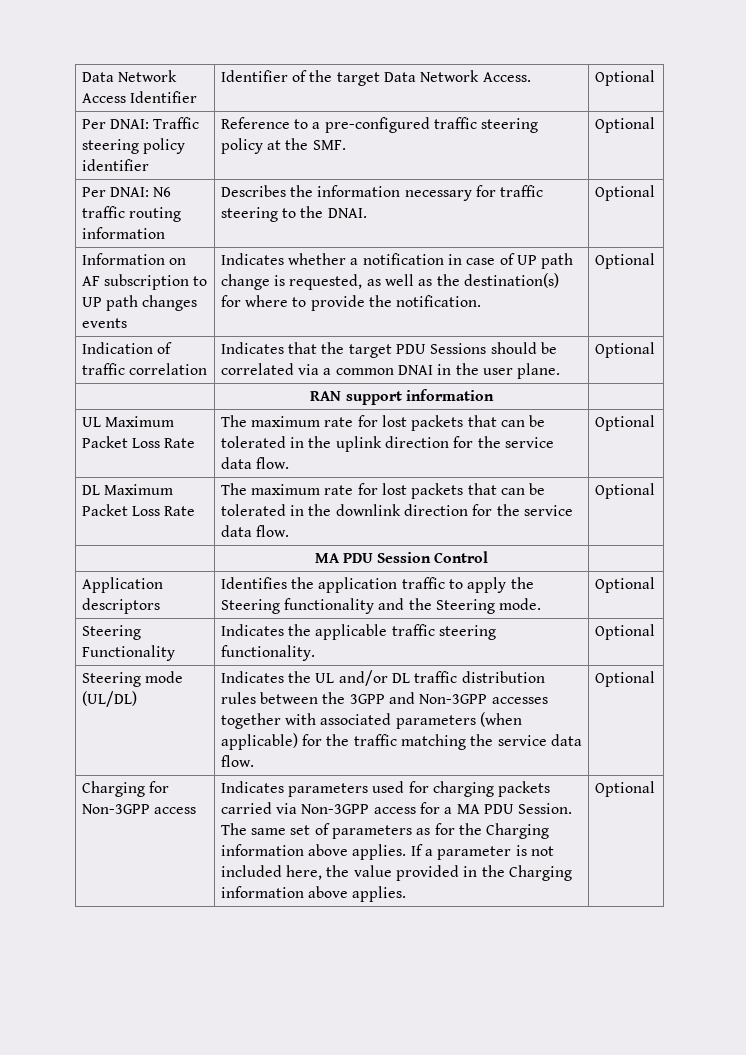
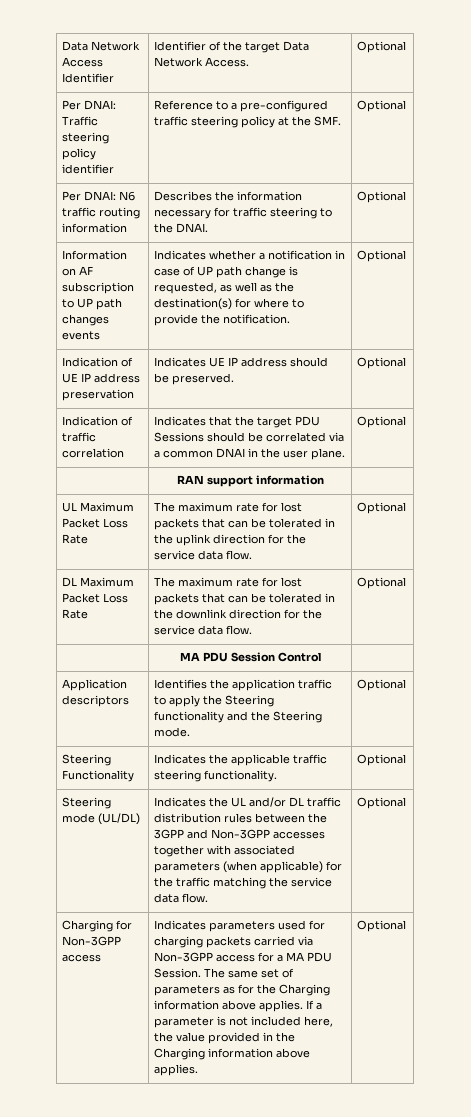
(655, 261) none -> [62,357,134,367] [62,373,141,383] [62,389,135,401] [154,357,329,367] [154,373,235,385] [357,357,407,369] // Indication of UE IP address preservation | Indicates UE IP address should be preserved. | Optional

